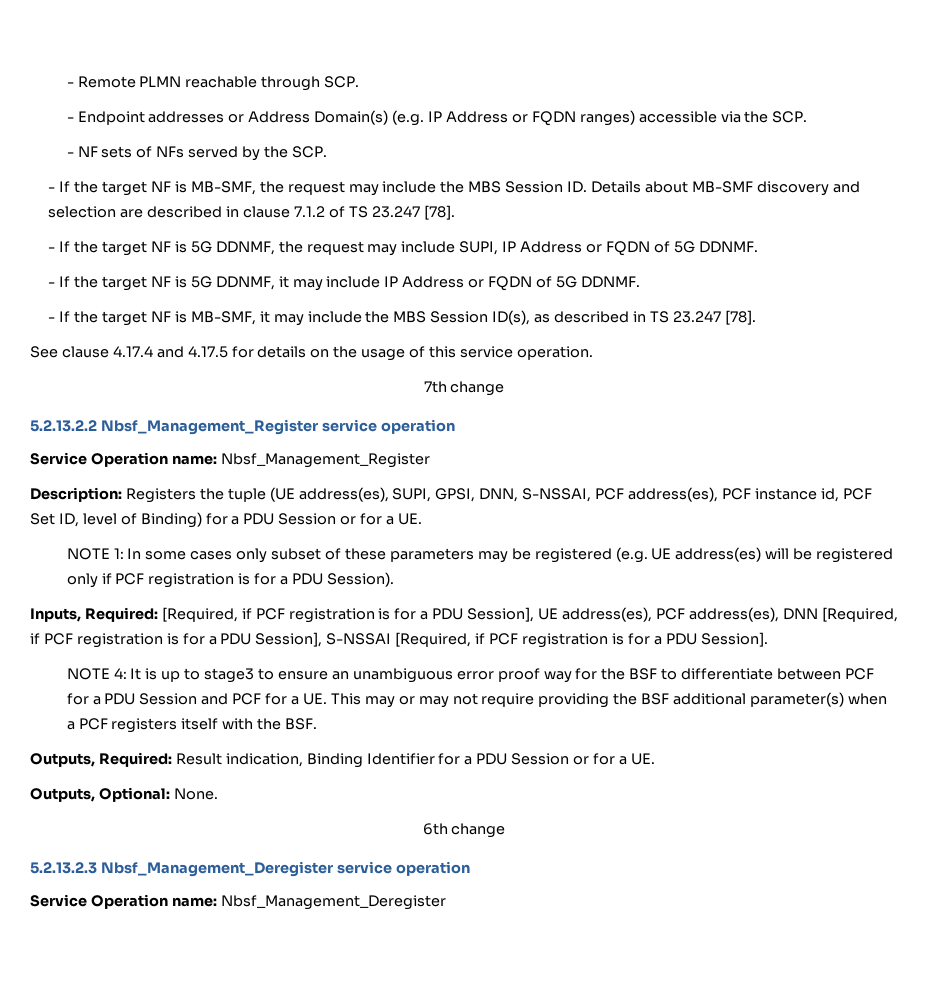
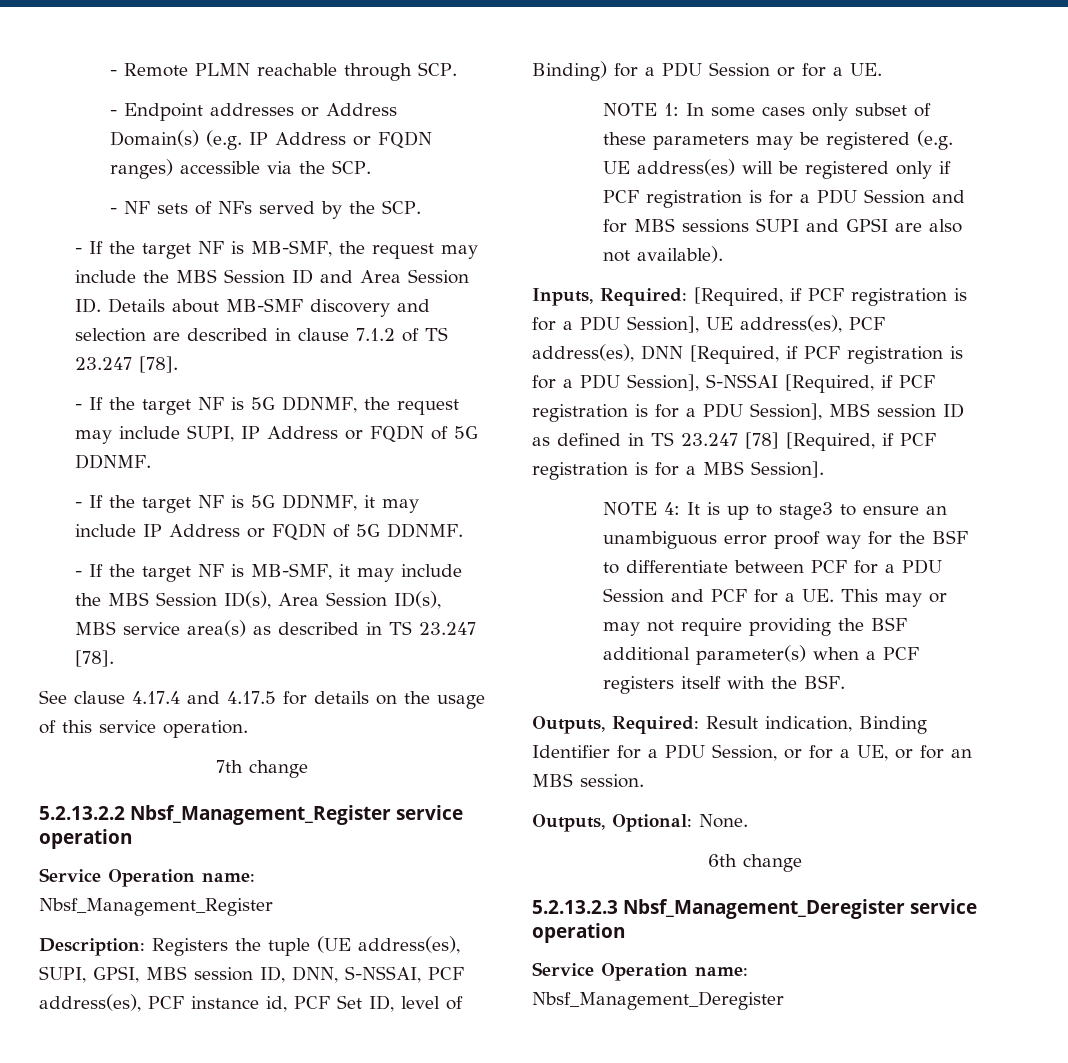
(564, 187) none -> [291,269,469,284] ID and Area Session
(531, 317) none -> [277,591,441,609] [74,620,246,637] Area Session ID(s), MBS service area(s)
(476, 495) none -> [146,966,285,983] MBS session ID,
[326,572,394,587] Session). -> [864,189,966,204] [603,218,963,233] [603,246,724,263] Session and for MBS sessions SUPI and GPSI are also not available).
(697, 639) none -> [750,403,964,420] [532,432,936,451] [532,461,744,480] Session], MBS session ID as defined in TS 23.247 [78] [Required, if PCF registration is for a MBS
[511,753,655,765] Session or for a UE. -> [712,744,972,761] [532,773,644,788] Session, or for a UE, or for an MBS session.

